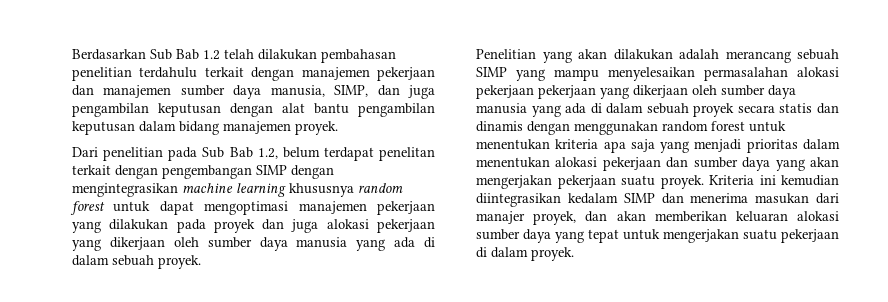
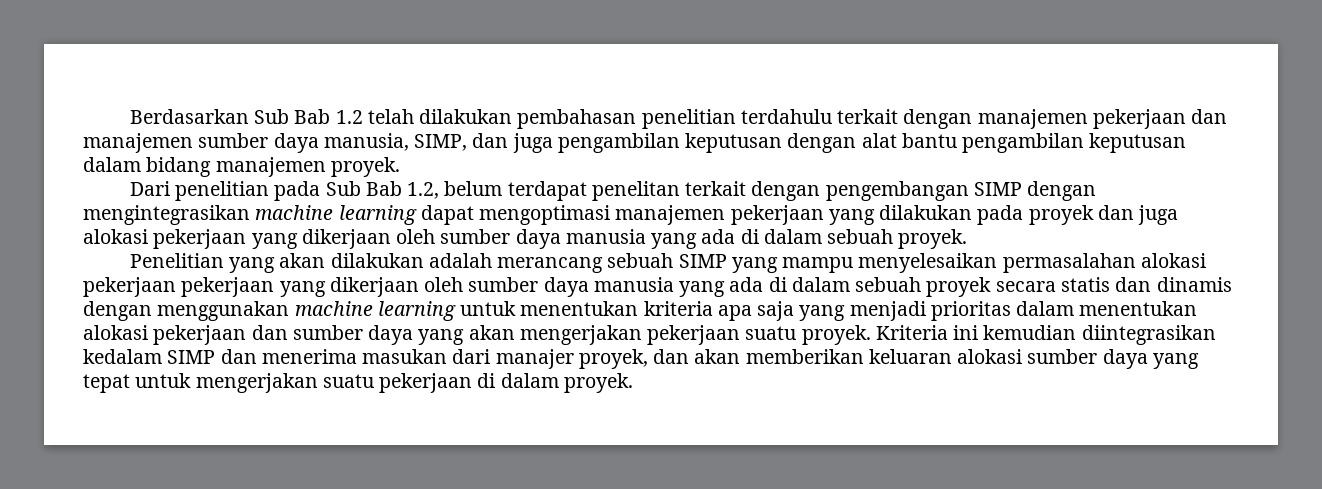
[289,183,403,197] [70,201,151,215] khususnya random forest untuk -> (417, 215) none
[662,121,745,132] random forest -> [294,301,456,321] machine learning

